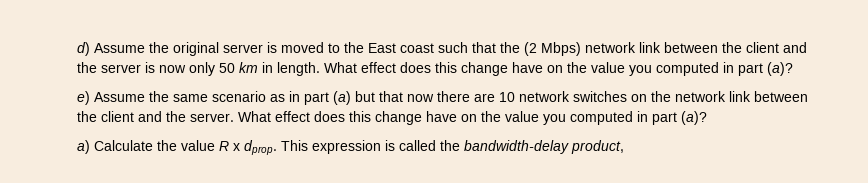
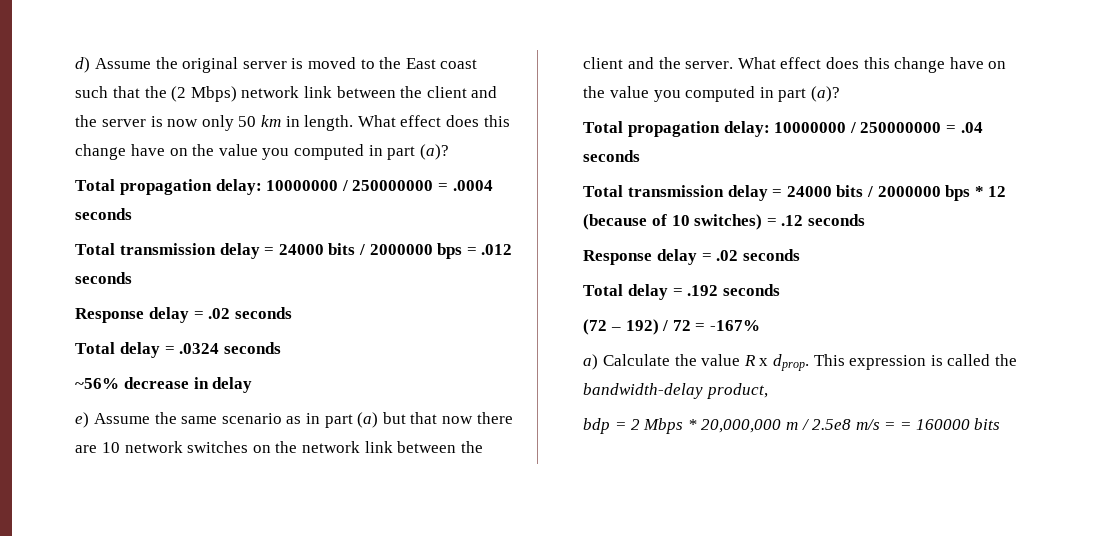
(793, 69) none -> [75,179,493,195] [75,208,133,220] [75,243,513,259] [75,272,133,284] [75,307,292,323] [75,342,281,358] [75,377,253,393] // Total propagation delay: 10000000 / 250000000 = .0004 seconds // Total transmission delay = 24000 bits / 2000000 bps = .012 seconds // Response delay = .02 seconds // Total delay = .0324 seconds // ~56% decrease in delay
(707, 118) none -> [583,121,983,137] [583,150,641,162] [583,185,1007,201] [583,214,865,230] [583,249,800,265] [583,284,780,300] [583,319,760,335] // Total propagation delay: 10000000 / 250000000 = .04 seconds // Total transmission delay = 24000 bits / 2000000 bps * 12 (because of 10 switches) = .12 seconds // Response delay = .02 seconds // Total delay = .192 seconds // (72 – 192) / 72 = -167%
(624, 147) none -> [583,418,1001,434] // bdp = 2 Mbps * 20,000,000 m / 2.5e8 m/s = = 160000 bits

